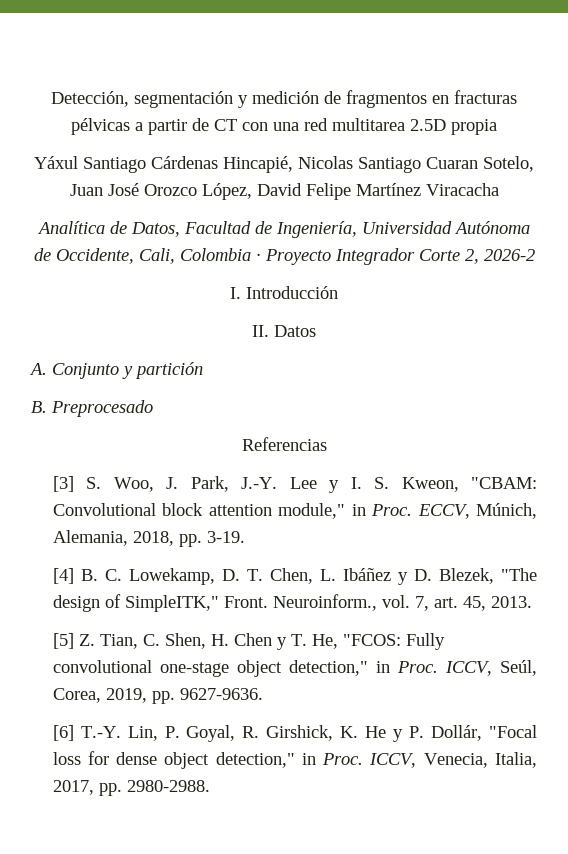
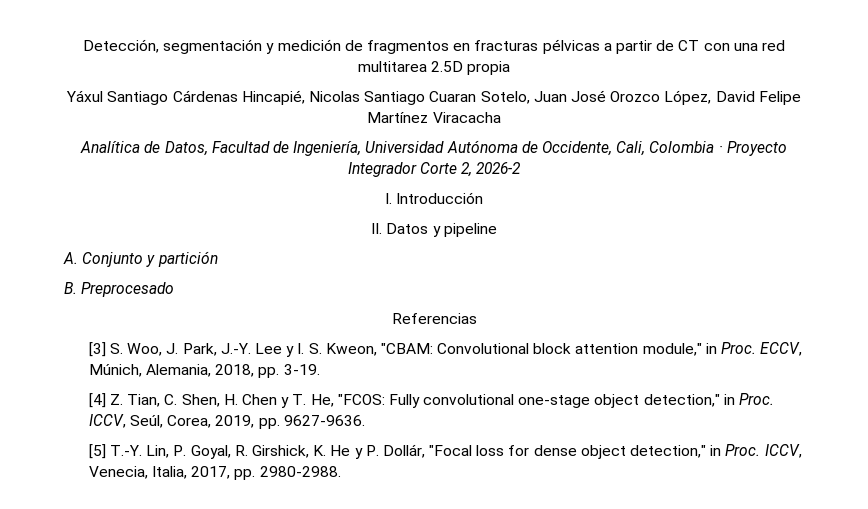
(316, 331) none -> [432,223,497,237] y pipeline
[80,568,537,585] [52,594,532,612] [52,633,74,649] B. C. Lowekamp, D. T. Chen, L. Ibáñez y D. Blezek, "The design of SimpleITK," Front. Neuroinform., vol. 7, art. 45, 2013. // [5] -> (106, 400) none
[52,725,74,741] [6] -> [88,444,106,459] [5]

